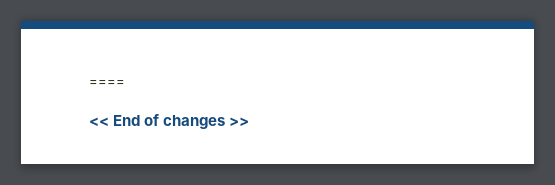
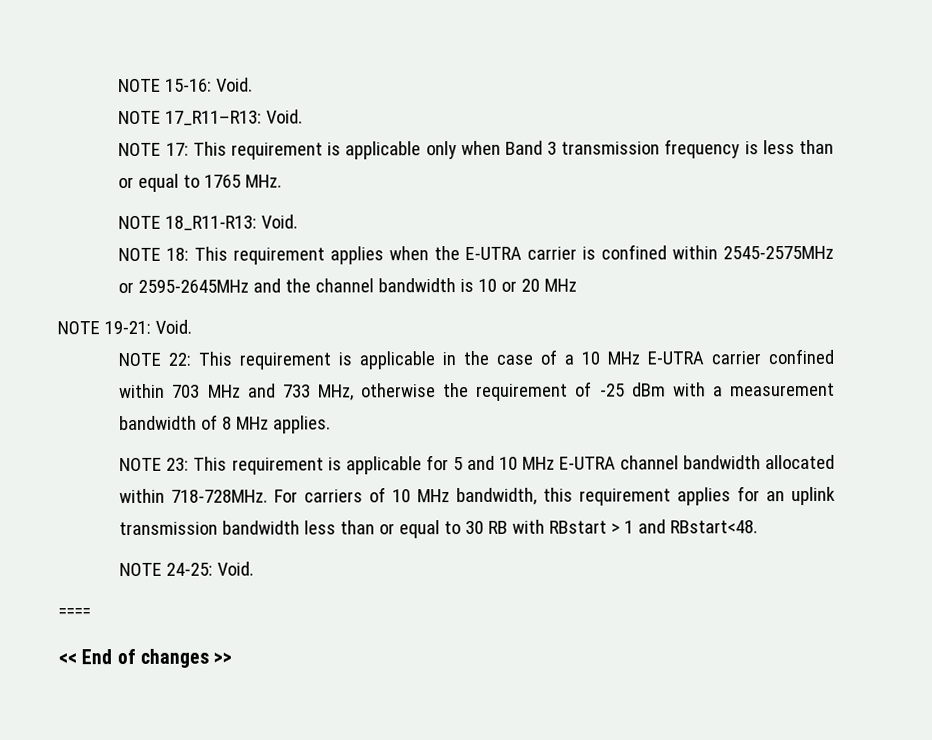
(89, 83) none -> [118,77,254,93] [118,109,304,126] [118,139,834,160] [118,173,283,192] [118,214,299,231] [118,244,835,265] [118,278,578,294] [57,319,192,335] [118,348,834,370] [119,381,835,401] [119,414,332,434] [119,454,835,475] [119,486,835,506] [119,519,759,539] [119,561,255,577] NOTE 15-16: Void. // NOTE 17_R11–R13: Void. // NOTE 17: This requirement is applicable only when Band 3 transmission frequency is less than or equal to 1765 MHz. // NOTE 18_R11-R13: Void. // NOTE 18: This requirement applies when the E-UTRA carrier is confined within 2545-2575MHz or 2595-2645MHz and the channel bandwidth is 10 or 20 MHz // NOTE 19-21: Void. // NOTE 22: This requirement is applicable in the case of a 10 MHz E-UTRA carrier confined within 703 MHz and 733 MHz, otherwise the requirement of -25 dBm with a measurement bandwidth of 8 MHz applies. // NOTE 23: This requirement is applicable for 5 and 10 MHz E-UTRA channel bandwidth allocated within 718-728MHz. For carriers of 10 MHz bandwidth, this requirement applies for an uplink transmission bandwidth less than or equal to 30 RB with RBstart > 1 and RBstart<48. // NOTE 24-25: Void. //

